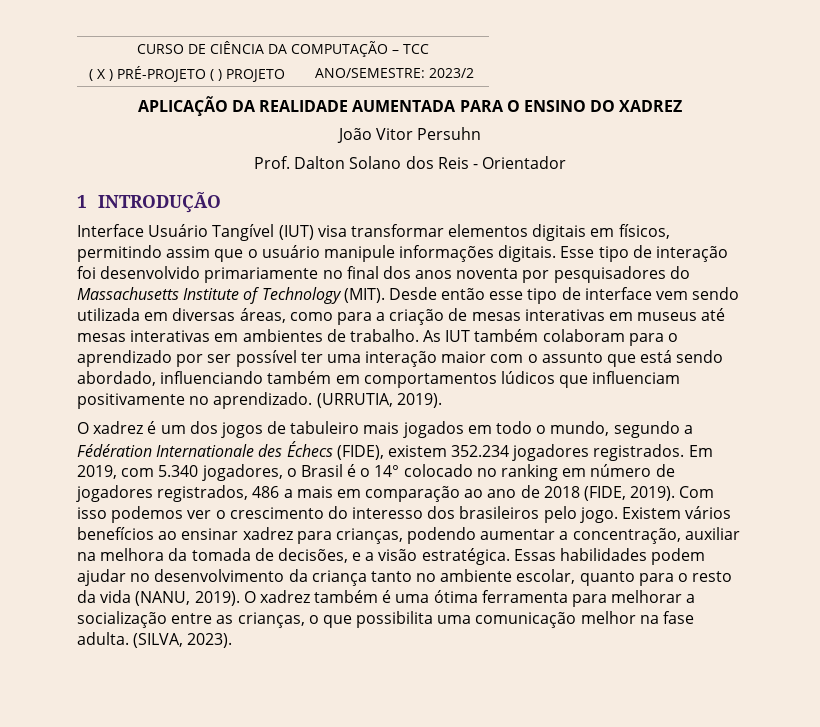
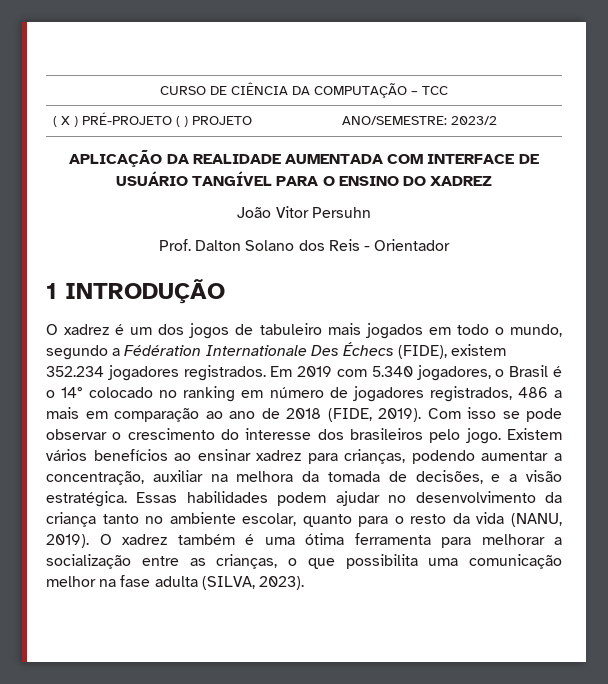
(457, 106) none -> [387,154,539,164] [115,171,273,186] COM INTERFACE DE USUÁRIO TANGÍVEL
[77,224,670,241] [77,245,729,262] [77,266,690,283] [77,287,740,304] [77,308,726,325] [77,329,679,346] [77,350,724,367] [77,371,681,388] [77,392,442,409] // Interface Usuário Tangível (IUT) visa transformar elementos digitais em físicos, permitindo assim que o usuário manipule informações digitais. Esse tipo de interação foi desenvolvido primariamente no final dos anos noventa por pesquisadores do Massachusetts Institute of Technology (MIT). Desde então esse tipo de interface vem sendo utilizada em diversas áreas, como para a criação de mesas interativas em museus até mesas interativas em ambientes de trabalho. As IUT também colaboram para o aprendizado por ser possível ter uma interação maior com o assunto que está sendo abordado, influenciando também em comportamentos lúdicos que influenciam positivamente no aprendizado. (URRUTIA, 2019). -> (225, 291) none
[258,444,283,457] des -> [310,345,339,356] Des
[77,465,117,479] 2019, -> [297,366,333,377] 2019
[111,506,212,523] podemos ver -> [502,408,562,422] [46,429,107,440] se pode observar
[352,507,424,519] interesso -> [245,428,312,440] interesse
[77,632,129,645] adulta. -> [154,576,198,587] adulta

